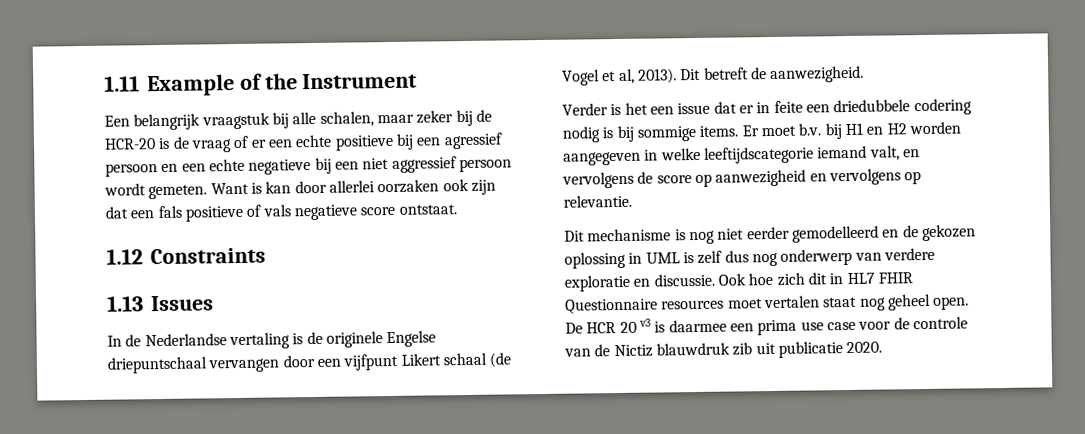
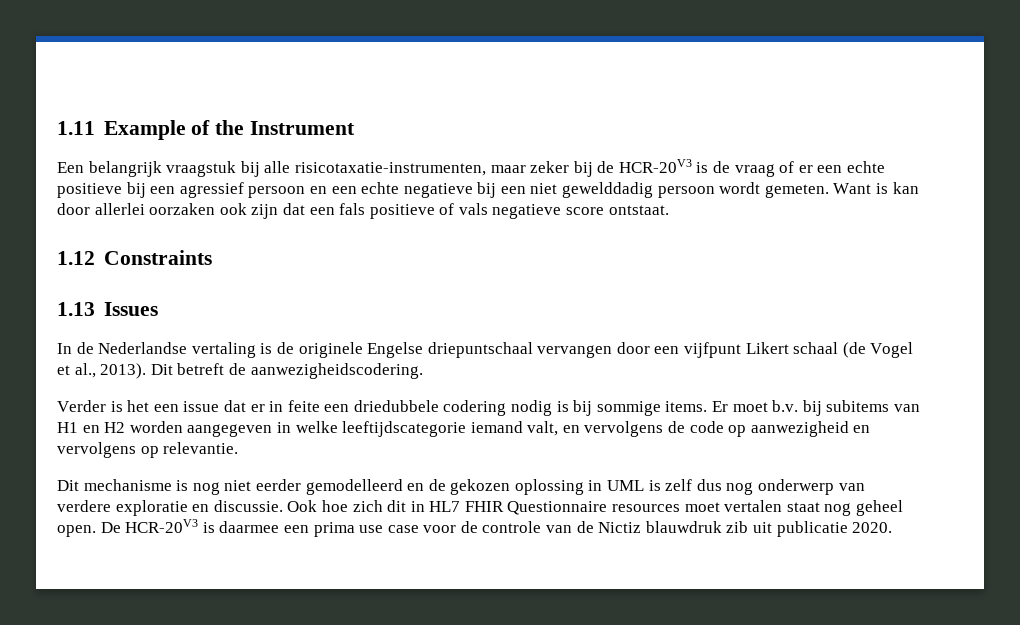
[319,111,374,127] schalen, -> [294,162,486,176] risicotaxatie-instrumenten,
[104,138,156,150] HCR-20 -> [618,159,692,173] HCR-20V3
[391,156,457,173] aggressief -> [562,182,654,198] gewelddadig
[618,68,635,84] al, -> [74,363,96,378] al.,
[770,65,865,84] aanwezigheid. -> [250,363,423,379] aanwezigheidscodering.
(843, 131) none -> [826,400,920,412] subitems van
[656,175,692,184] score -> [689,421,724,433] code
[586,318,651,334] HCR 20 v3 -> [125,519,199,533] HCR-20V3

